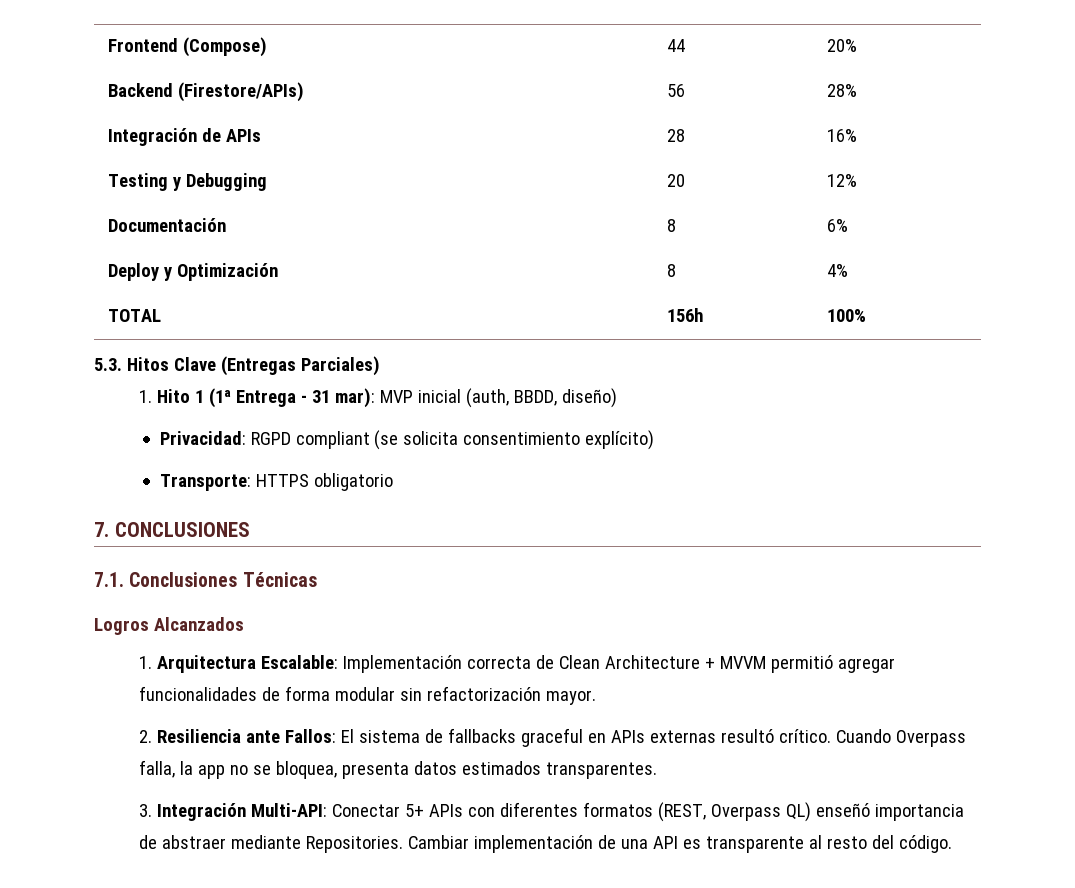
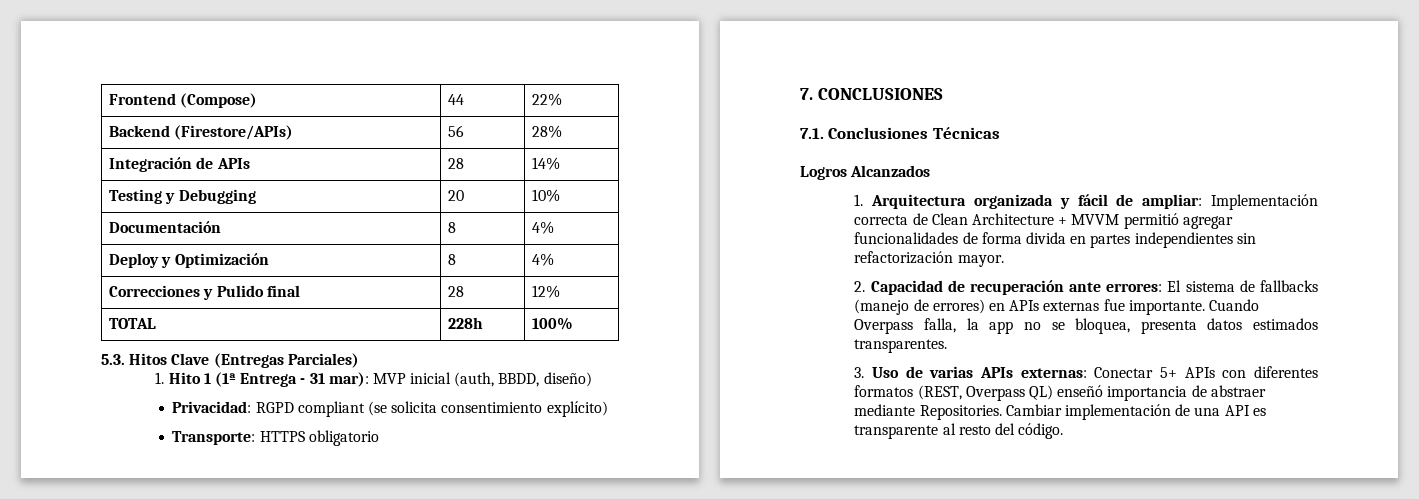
[826,39,857,52] 20% -> [532,93,563,106] 22%
[826,129,857,142] 16% -> [532,157,561,170] 14%
[826,174,857,187] 12% -> [532,189,561,202] 10%
[826,219,848,232] 6% -> [532,221,555,234] 4%
(848, 270) none -> [109,285,300,300] [448,286,465,297] [532,285,561,298] // Correcciones y Pulido final | 28 | 12%
[666,308,703,322] 156h -> [448,317,484,329] 228h
[261,655,339,669] Escalable: -> [974,194,1203,209] organizada y fácil de ampliar:
[335,687,396,701] modular -> [1025,232,1233,248] divida en partes independientes
[157,729,337,743] Resiliencia ante Fallos: -> [870,280,1163,295] Capacidad de recuperación ante errores:
[521,728,584,747] graceful -> [854,299,985,315] (manejo de errores)
[721,729,832,743] resultó crítico. -> [1103,299,1205,315] fue importante.
[157,803,328,821] Integración Multi-API: -> [872,366,1087,378] Uso de varias APIs externas:

